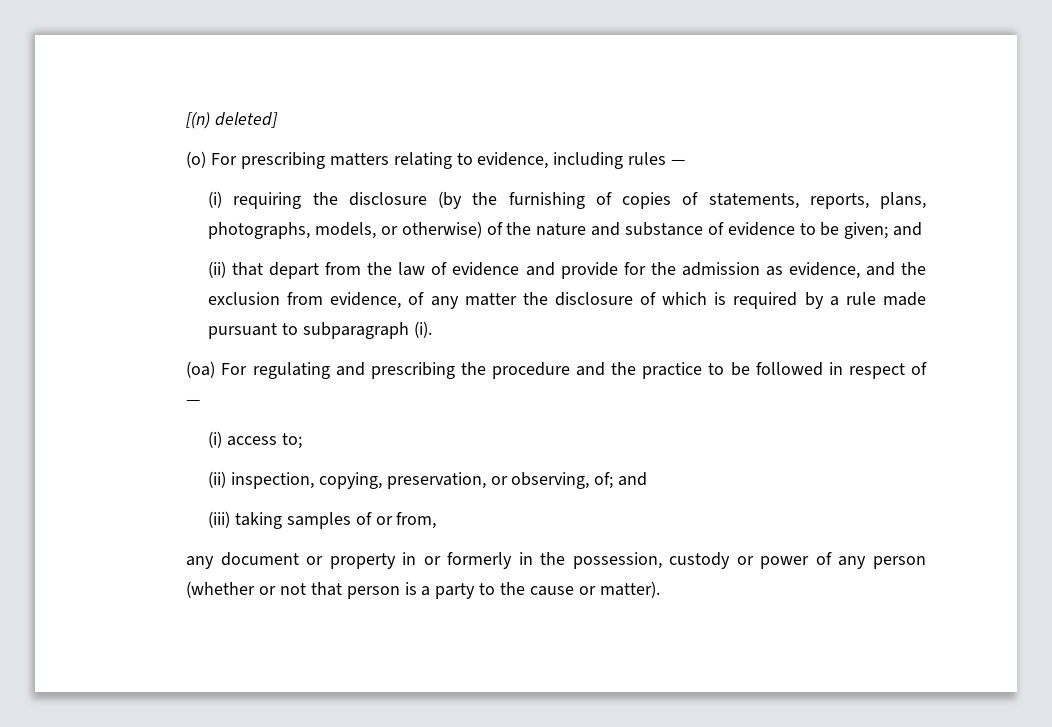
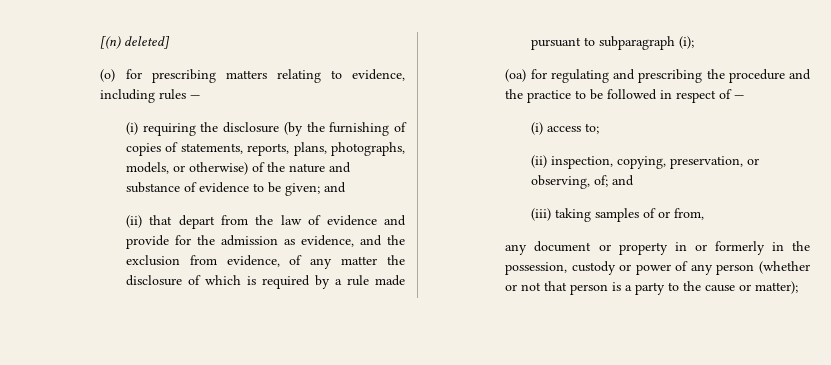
[211,153,238,165] For -> [125,69,142,79] for
[413,321,432,338] (i). -> [678,36,694,49] (i);
[221,363,248,375] For -> [530,69,547,79] for
[599,581,660,598] matter). -> [755,281,799,294] matter);

